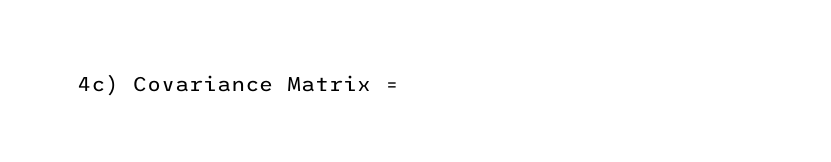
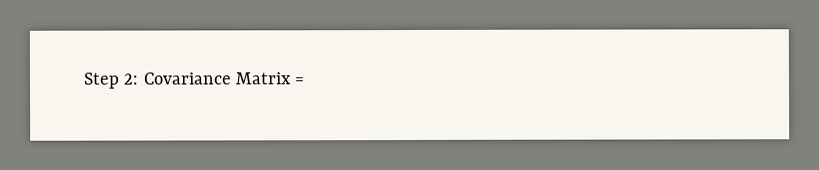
[77,74,119,96] 4c) -> [83,72,139,89] Step 2:

